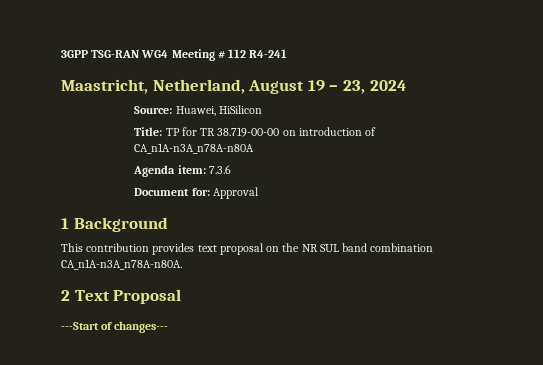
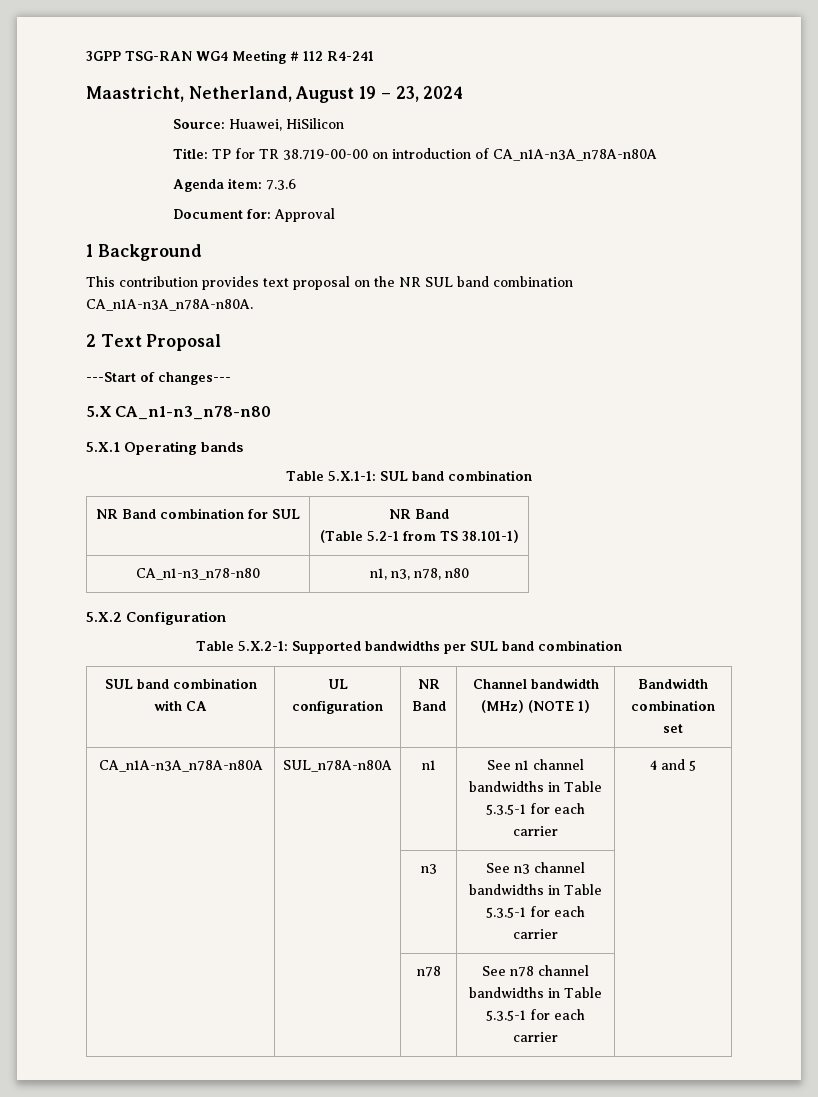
(169, 327) none -> [86,406,272,420] [86,441,244,455] [286,470,532,481] [96,508,300,519] [389,509,449,519] [319,530,519,543] [136,568,260,580] [369,568,469,580] [86,611,227,625] [196,640,622,654] [104,678,257,689] [154,700,207,711] [327,679,348,689] [292,700,383,714] [417,679,440,689] [411,701,446,711] [472,678,599,689] [481,700,590,713] [638,678,708,689] [631,700,715,711] [663,724,683,733] [98,760,263,772] [283,760,392,772] [421,760,436,770] [487,759,584,770] [469,781,602,792] [486,803,585,815] [513,826,558,836] [650,759,696,771] [420,864,437,874] [486,862,585,874] [469,884,602,895] [486,906,585,918] [513,929,558,939] [416,966,441,977] [482,965,589,977] [469,987,602,998] [486,1009,585,1021] [513,1032,558,1042] // 5.X CA_n1-n3_n78-n80 // 5.X.1 Operating bands // Table 5.X.1-1: SUL band combination // NR Band combination for SUL | NR Band // (Table 5.2-1 from TS 38.101-1) // CA_n1-n3_n78-n80 | n1, n3, n78, n80 // 5.X.2 Configuration // Table 5.X.2-1: Supported bandwidths per SUL band combination // SUL band combination with CA | UL configuration | NR Band | Channel bandwidth (MHz) (NOTE 1) | Bandwidth combination set // CA_n1A-n3A_n78A-n80A | SUL_n78A-n80A | n1 | See n1 channel bandwidths in Table 5.3.5-1 for each carrier | 4 and 5 // | | n3 | See n3 channel bandwidths in Table 5.3.5-1 for each carrier | // | | n78 | See n78 channel bandwidths in Table 5.3.5-1 for each carrier |

